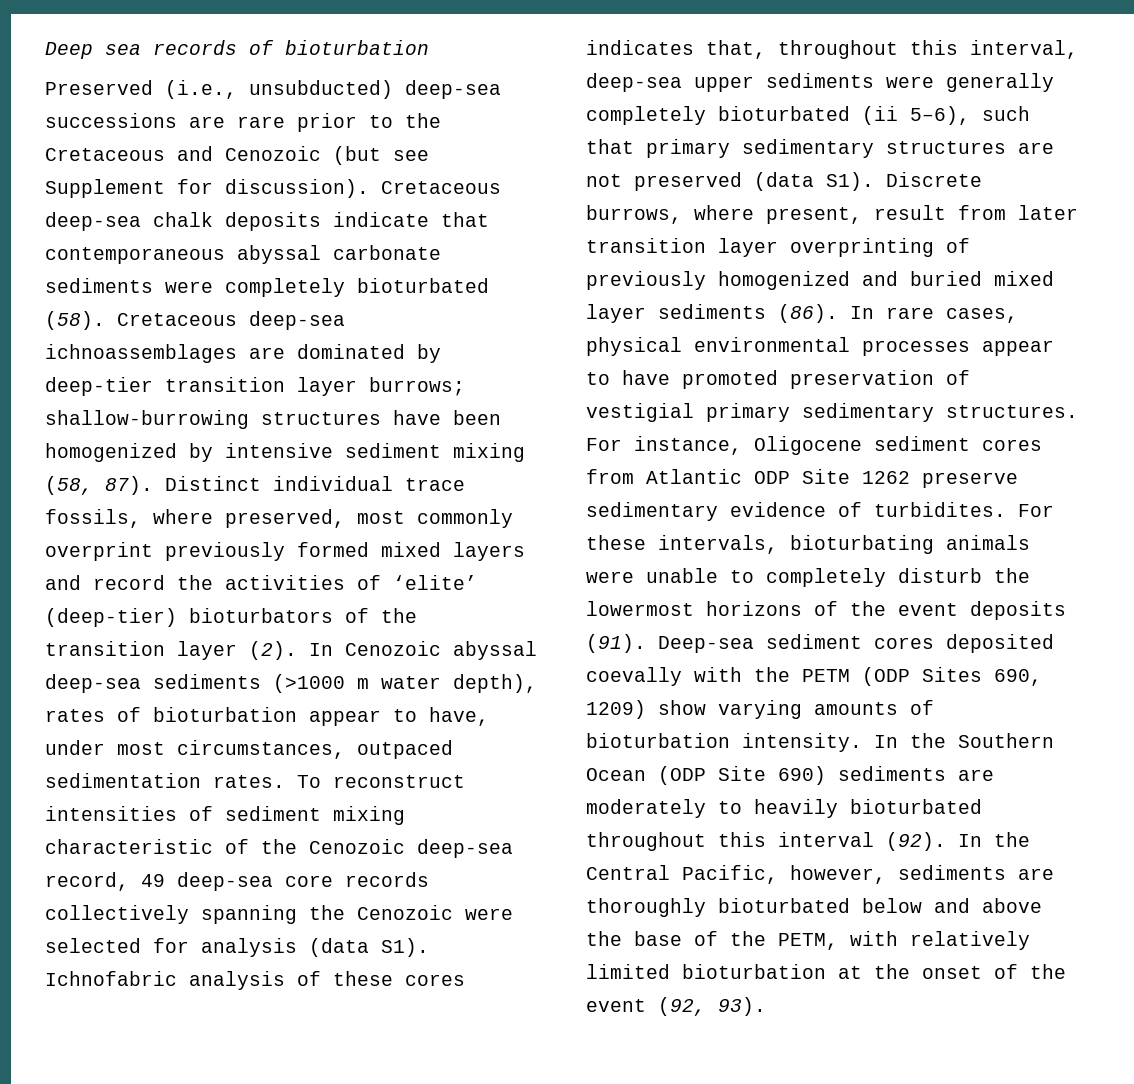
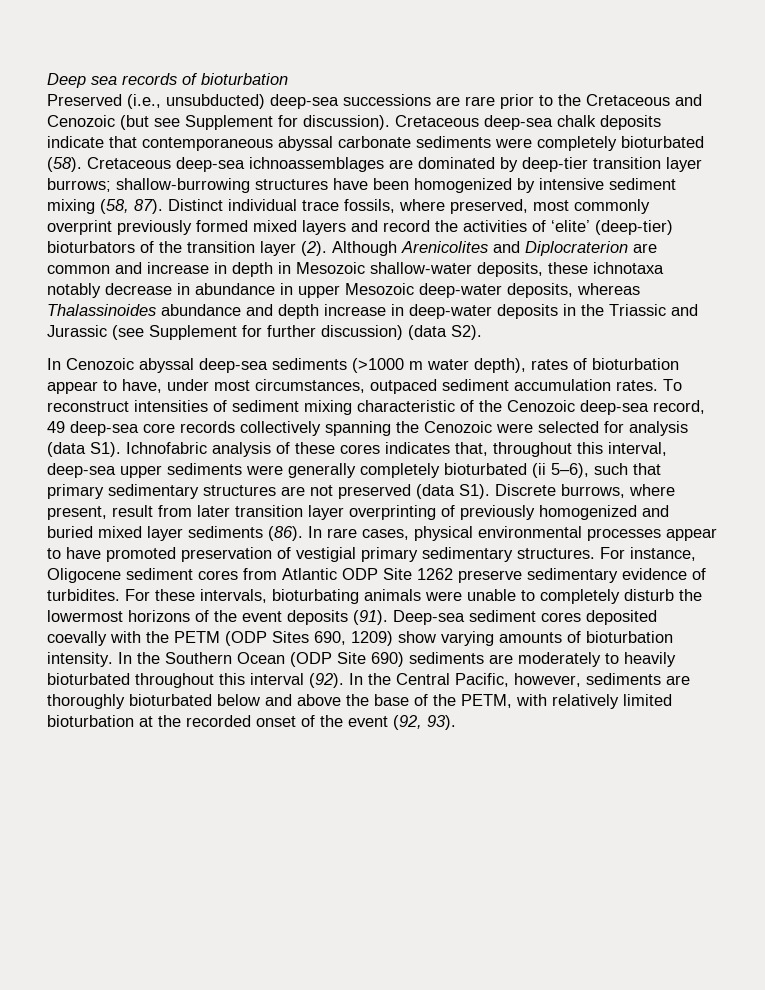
(297, 650) none -> [332,241,657,256] [47,262,664,277] [47,283,640,298] [47,304,698,319] [47,325,482,340] Although Arenicolites and Diplocraterion are common and increase in depth in Mesozoic shallow-water deposits, these ichnotaxa notably decrease in abundance in upper Mesozoic deep-water deposits, whereas Thalassinoides abundance and depth increase in deep-water deposits in the Triassic and Jurassic (see Supplement for further discussion) (data S2). //
[45,773,201,788] sedimentation -> [442,379,611,391] sediment accumulation
(910, 971) none -> [186,715,251,727] recorded

